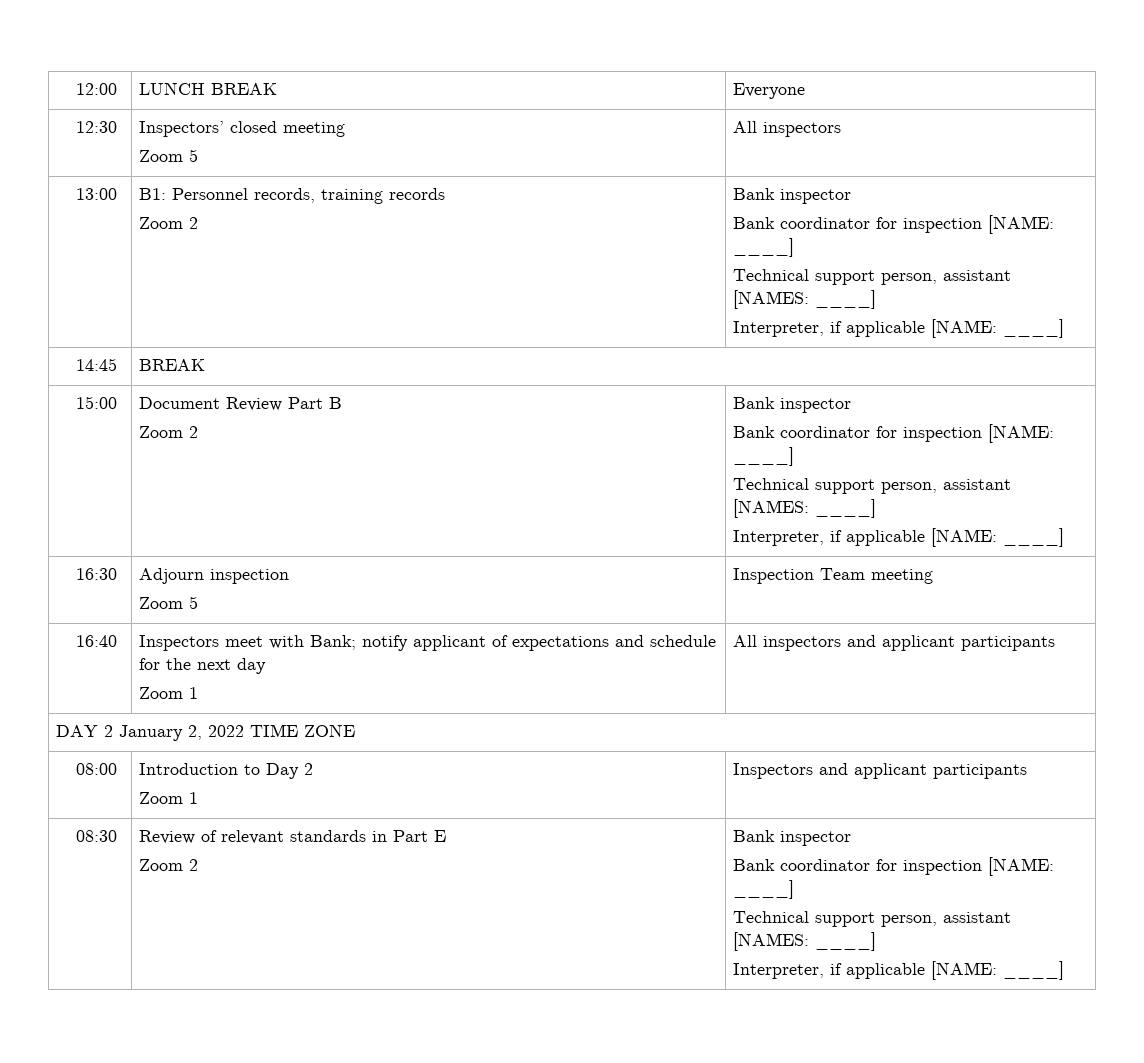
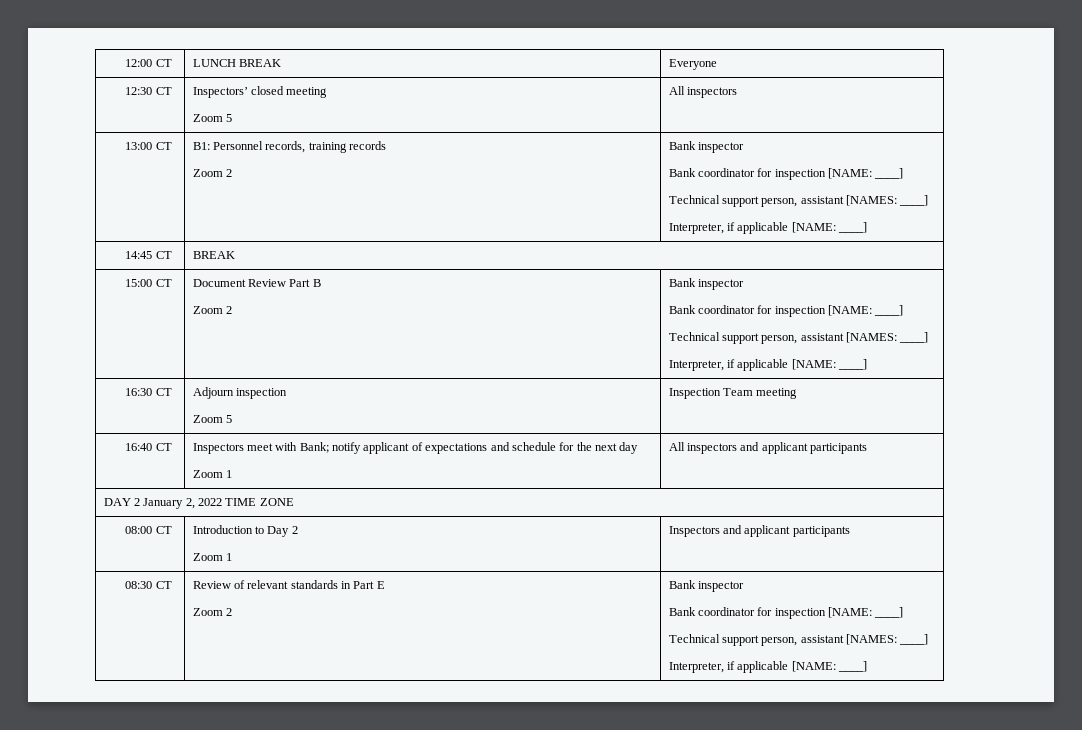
(118, 89) none -> [155,59,172,67] CT
(118, 127) none -> [155,87,172,95] CT
(118, 194) none -> [155,142,172,150] CT
(118, 364) none -> [155,251,172,259] CT
(118, 402) none -> [155,279,172,287] CT
(118, 574) none -> [155,388,172,396] CT
(118, 641) none -> [155,443,172,451] CT
(118, 769) none -> [155,526,172,534] CT
(118, 836) none -> [155,581,172,589] CT

